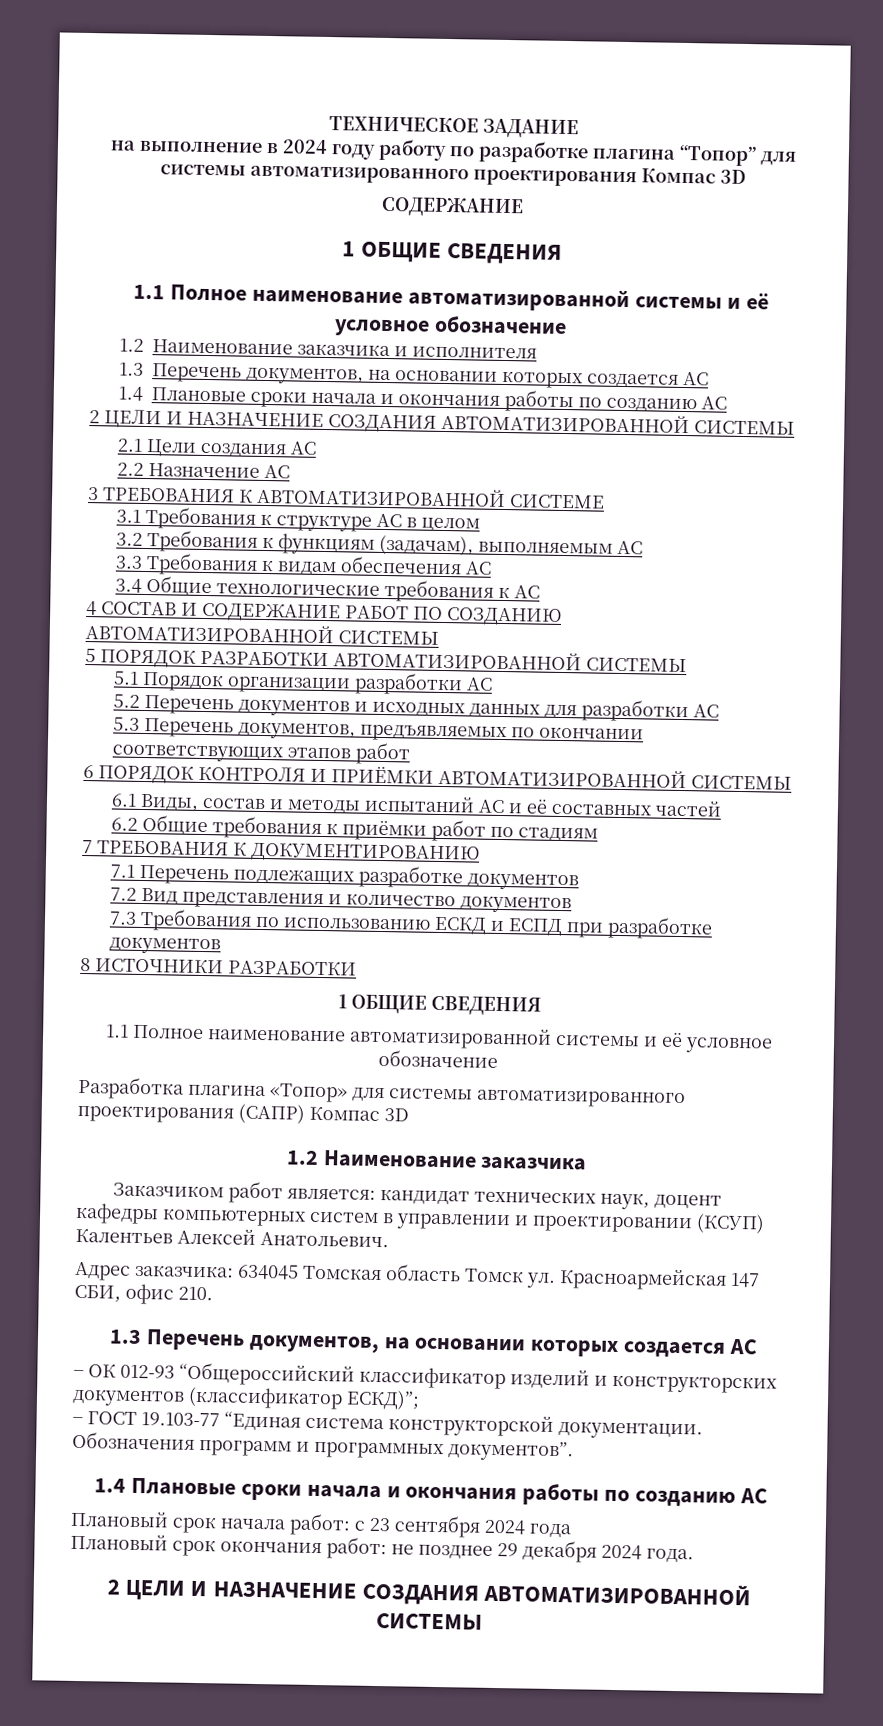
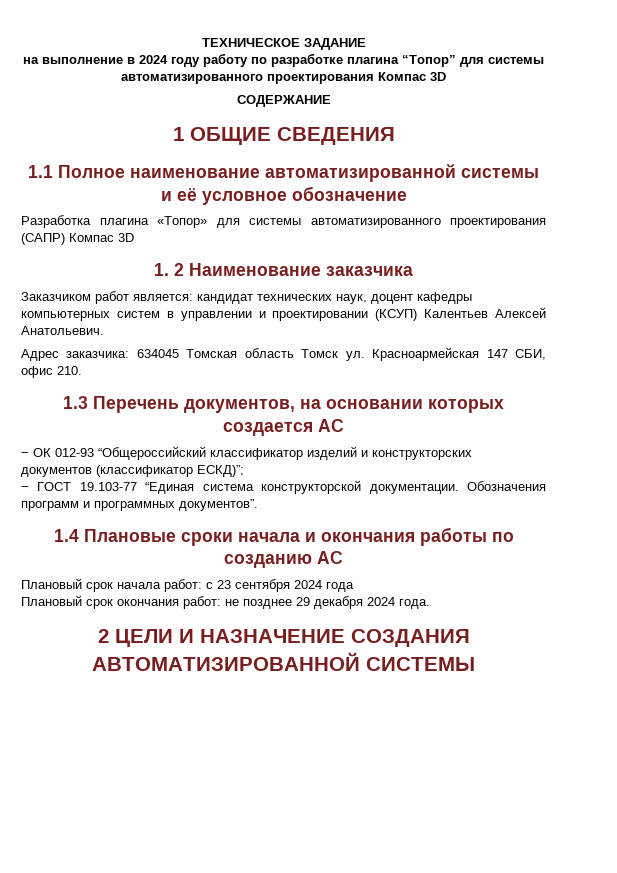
[119,338,538,359] [119,362,710,389] [118,386,728,413] [89,409,795,435] [117,438,318,458] [117,462,291,479] [88,485,605,509] [116,506,481,532] [116,530,644,556] [115,553,493,576] [115,576,541,603] [86,601,562,626] [85,622,439,645] [85,648,687,673] [113,670,494,696] [113,693,720,723] [113,716,645,743] [112,742,411,765] [83,764,792,790] [111,793,723,817] [111,814,599,842] [82,839,480,864] [110,864,580,891] [110,887,573,914] [109,908,714,940] [109,936,222,955] [80,957,357,976] [337,994,541,1016] [105,1024,773,1054] [378,1049,498,1068] // 1.2 Наименование заказчика и исполнителя // 1.3 Перечень документов, на основании которых создается АС // 1.4 Плановые сроки начала и окончания работы по созданию АС // 2 ЦЕЛИ И НАЗНАЧЕНИЕ СОЗДАНИЯ АВТОМАТИЗИРОВАННОЙ СИСТЕМЫ // 2.1 Цели создания АС // 2.2 Назначение АС // 3 ТРЕБОВАНИЯ К АВТОМАТИЗИРОВАННОЙ СИСТЕМЕ // 3.1 Требования к структуре АС в целом // 3.2 Требования к функциям (задачам), выполняемым АС // 3.3 Требования к видам обеспечения АС // 3.4 Общие технологические требования к АС // 4 СОСТАВ И СОДЕРЖАНИЕ РАБОТ ПО СОЗДАНИЮ АВТОМАТИЗИРОВАННОЙ СИСТЕМЫ // 5 ПОРЯДОК РАЗРАБОТКИ АВТОМАТИЗИРОВАННОЙ СИСТЕМЫ // 5.1 Порядок организации разработки АС // 5.2 Перечень документов и исходных данных для разработки АС // 5.3 Перечень документов, предъявляемых по окончании соответствующих этапов работ // 6 ПОРЯДОК КОНТРОЛЯ И ПРИЁМКИ АВТОМАТИЗИРОВАННОЙ СИСТЕМЫ // 6.1 Виды, состав и методы испытаний АС и её составных частей // 6.2 Общие требования к приёмки работ по стадиям // 7 ТРЕБОВАНИЯ К ДОКУМЕНТИРОВАНИЮ // 7.1 Перечень подлежащих разработке документов // 7.2 Вид представления и количество документов // 7.3 Требования по использованию ЕСКД и ЕСПД при разработке документов // 8 ИСТОЧНИКИ РАЗРАБОТКИ // 1 ОБЩИЕ СВЕДЕНИЯ // 1.1 Полное наименование автоматизированной системы и её условное обозначение -> (407, 193) none
[285,1150,319,1165] 1.2 -> [154,263,184,276] 1. 2

